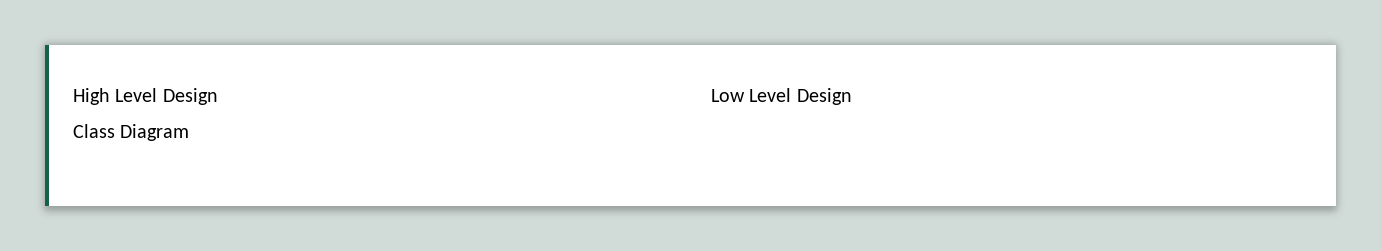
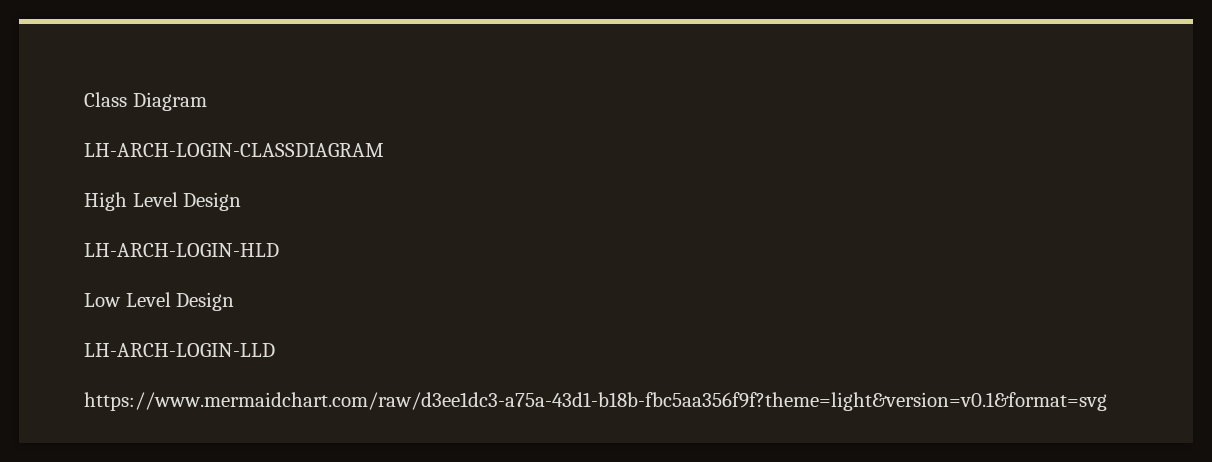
(73, 96) none -> [84,92,207,111] [84,143,384,157] Class Diagram // LH-ARCH-LOGIN-CLASSDIAGRAM //
[73,124,190,141] Class Diagram -> [84,243,279,257] LH-ARCH-LOGIN-HLD
(852, 96) none -> [84,343,275,357] [84,392,1107,411] // LH-ARCH-LOGIN-LLD // https://www.mermaidchart.com/raw/d3ee1dc3-a75a-43d1-b18b-fbc5aa356f9f?theme=light&version=v0.1&format=svg

